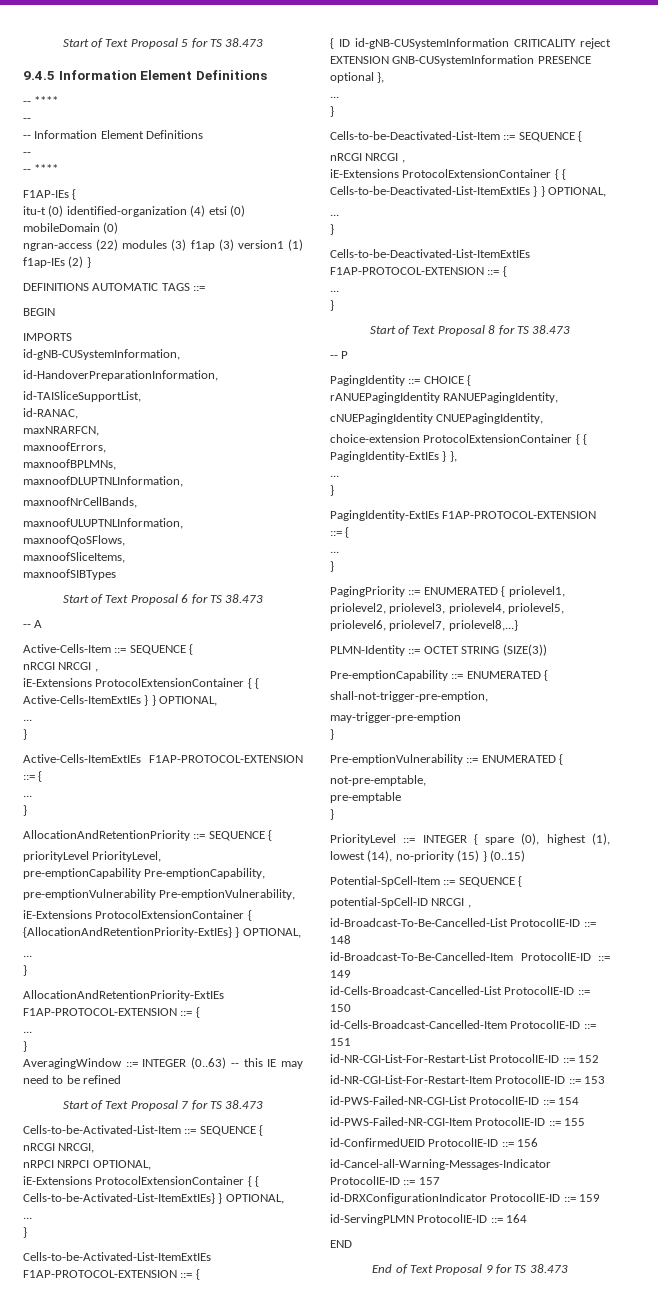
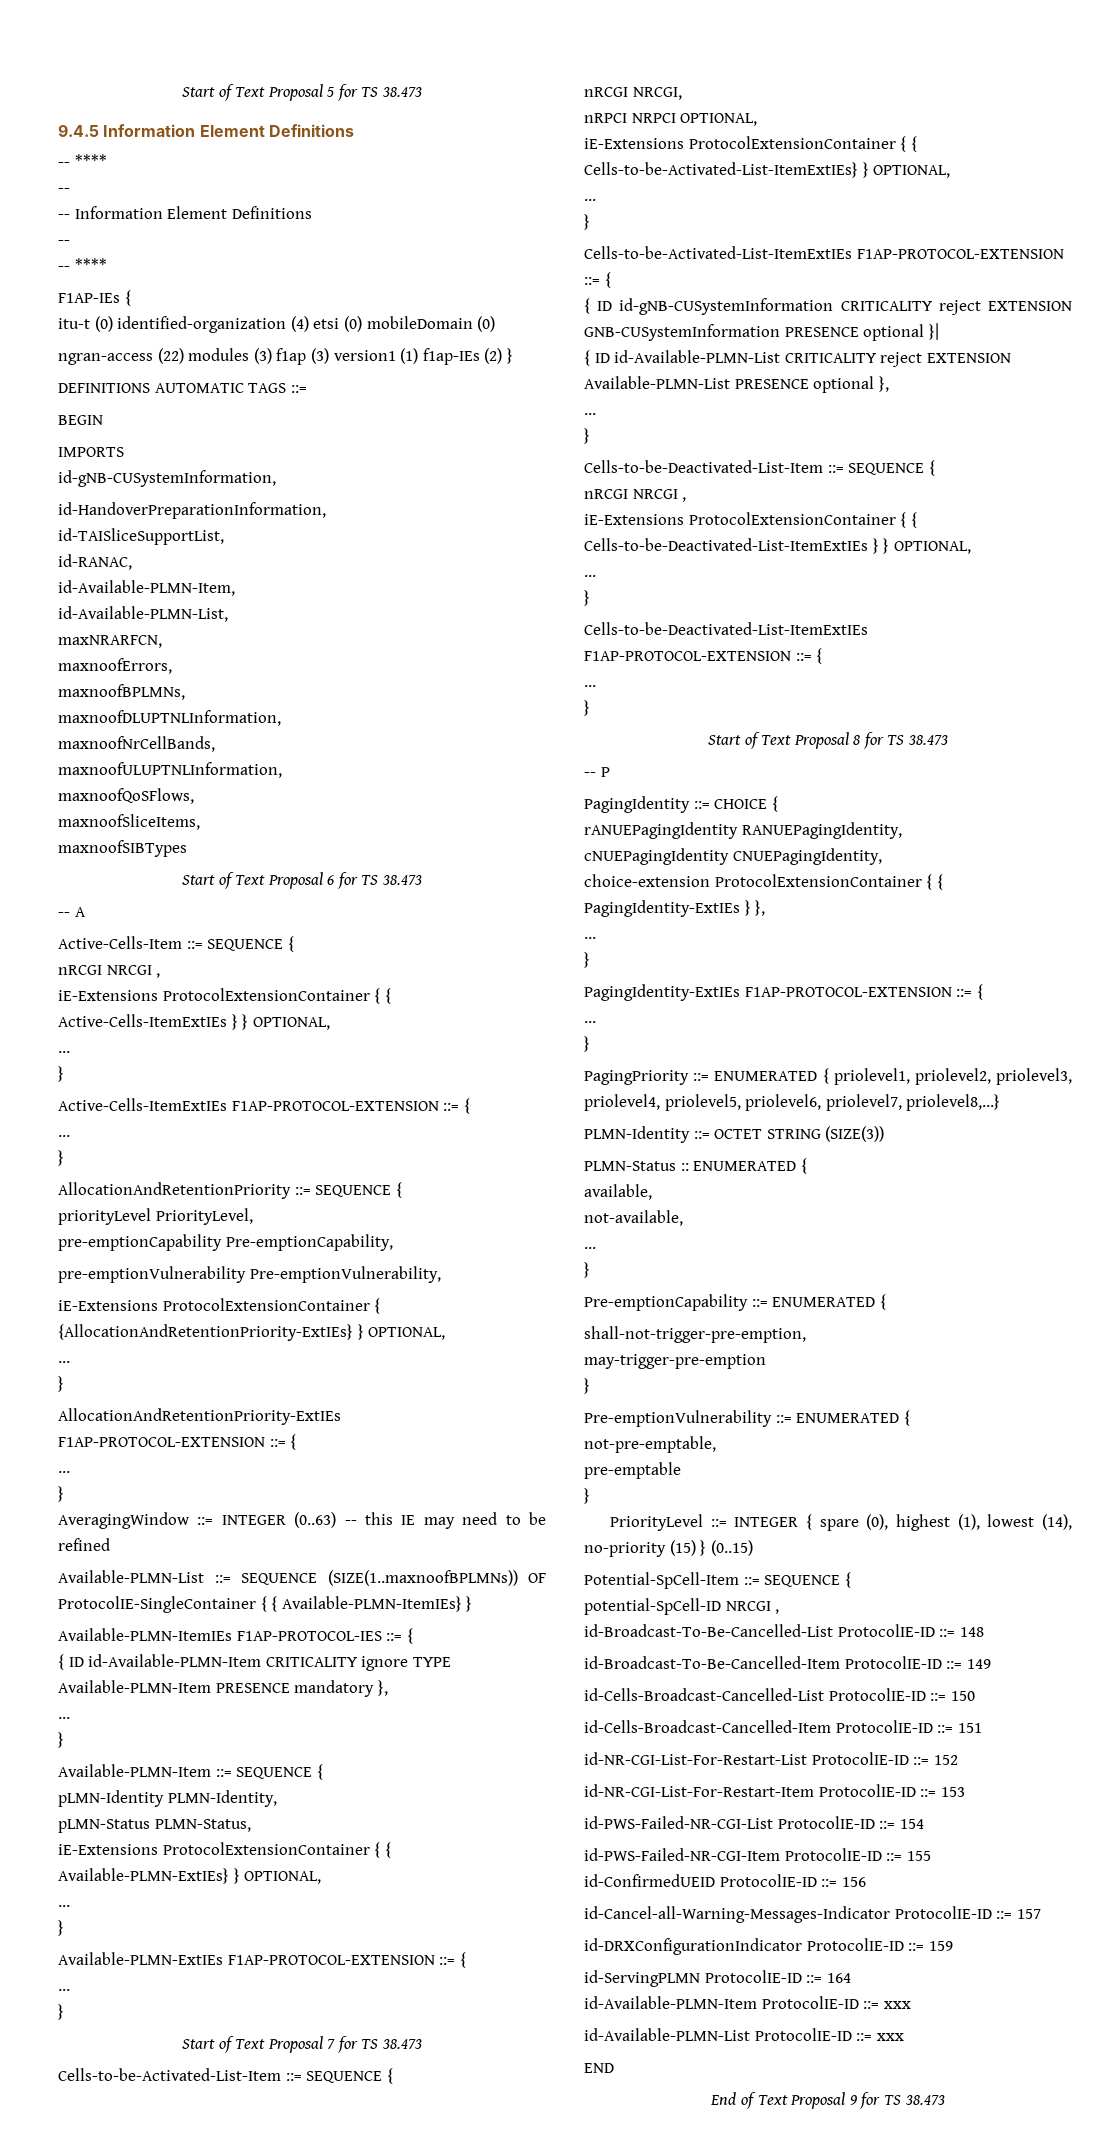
(78, 413) none -> [58,580,235,596] [58,606,228,622] // id-Available-PLMN-Item, // id-Available-PLMN-List,
(122, 1079) none -> [58,1570,546,1586] [58,1596,473,1613] [58,1628,413,1644] [58,1654,451,1671] [58,1680,388,1697] [58,1717,70,1719] [58,1732,64,1748] [58,1764,323,1780] [58,1790,277,1807] [58,1819,251,1833] [58,1842,391,1858] [58,1868,322,1884] [58,1905,70,1907] [58,1920,64,1936] [58,1952,466,1968] [58,1989,70,1991] [58,2004,64,2020] // Available-PLMN-List ::= SEQUENCE (SIZE(1..maxnoofBPLMNs)) OF ProtocolIE-SingleContainer { { Available-PLMN-ItemIEs} } // Available-PLMN-ItemIEs F1AP-PROTOCOL-IES ::= { // { ID id-Available-PLMN-Item CRITICALITY ignore TYPE Available-PLMN-Item PRESENCE mandatory }, // ... // } // Available-PLMN-Item ::= SEQUENCE { // pLMN-Identity PLMN-Identity, // pLMN-Status PLMN-Status, // iE-Extensions ProtocolExtensionContainer { { Available-PLMN-ExtIEs} } OPTIONAL, // ... // } // Available-PLMN-ExtIEs F1AP-PROTOCOL-EXTENSION ::= { // ... // }
(374, 77) none -> [928,323,939,340] [584,350,1011,367] [584,376,875,393] }| // { ID id-Available-PLMN-List CRITICALITY reject EXTENSION Available-PLMN-List PRESENCE optional
(547, 650) none -> [584,1158,807,1174] [584,1184,652,1200] [584,1210,683,1226] [584,1247,596,1249] [584,1262,590,1278] // PLMN-Status :: ENUMERATED { // available, // not-available, // ... // }
(528, 1218) none -> [584,1996,911,2009] [584,2028,904,2041] // id-Available-PLMN-Item ProtocolIE-ID ::= xxx // id-Available-PLMN-List ProtocolIE-ID ::= xxx

